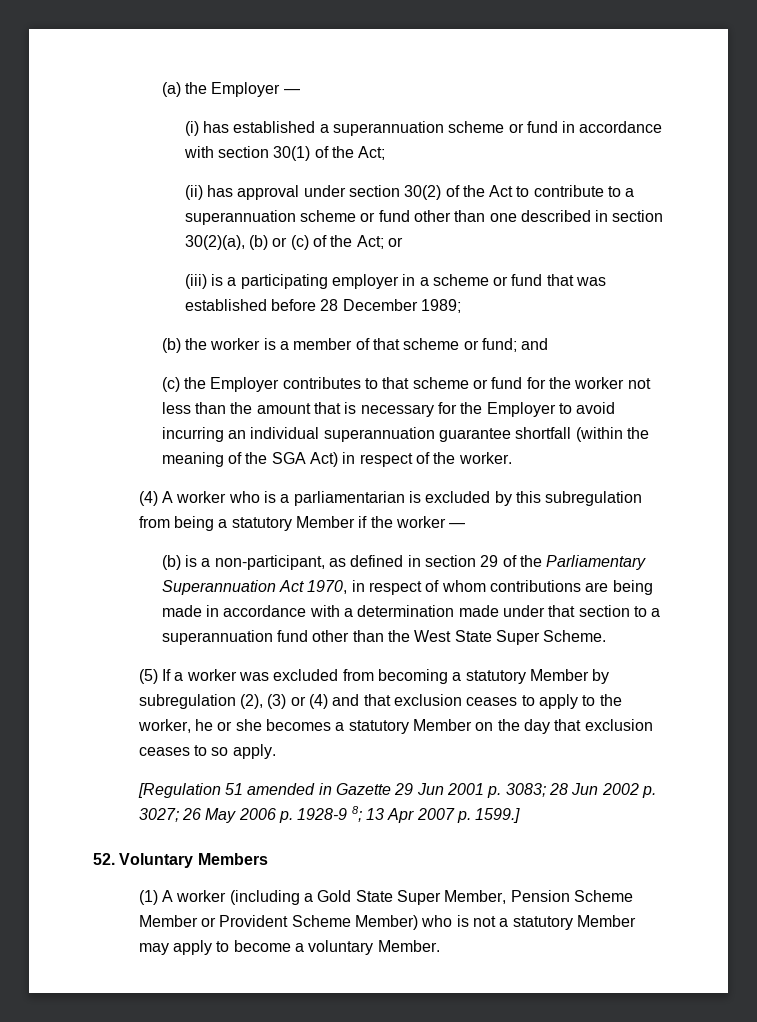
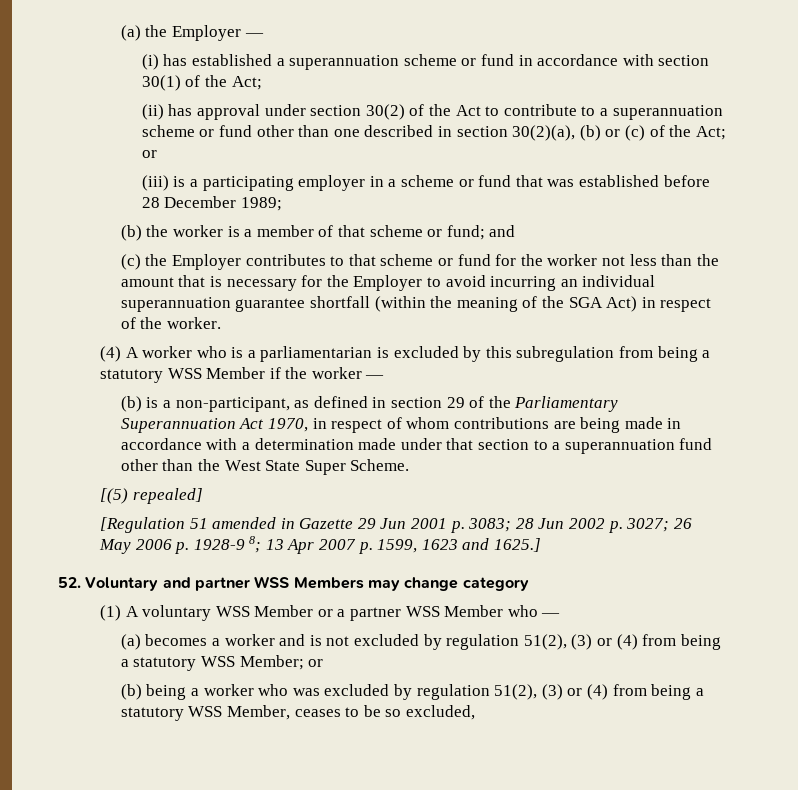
(292, 524) none -> [167,368,202,379] WSS
[138,669,610,684] [138,694,622,709] [137,719,653,734] [138,744,276,759] (5) If a worker was excluded from becoming a statutory Member by subregulation (2), (3) or (4) and that exclusion ceases to apply to the worker, he or she becomes a statutory Member on the day that exclusion ceases to so apply. -> [99,488,203,504] [(5) repealed]
[475,808,521,823] [93,853,268,868] [138,890,633,905] [138,915,636,930] [138,940,440,955] 1599.] // 52. Voluntary Members // (1) A worker (including a Gold State Super Member, Pension Scheme Member or Provident Scheme Member) who is not a statutory Member may apply to become a voluntary Member. -> [377,538,542,553] [58,576,529,591] [99,605,561,621] [120,634,721,650] [120,655,324,671] [120,684,704,700] [120,705,476,721] 1599, 1623 and 1625.] // 52. Voluntary and partner WSS Members may change category // (1) A voluntary WSS Member or a partner WSS Member who — // (a) becomes a worker and is not excluded by regulation 51(2), (3) or (4) from being a statutory WSS Member; or // (b) being a worker who was excluded by regulation 51(2), (3) or (4) from being a statutory WSS Member, ceases to be so excluded,

